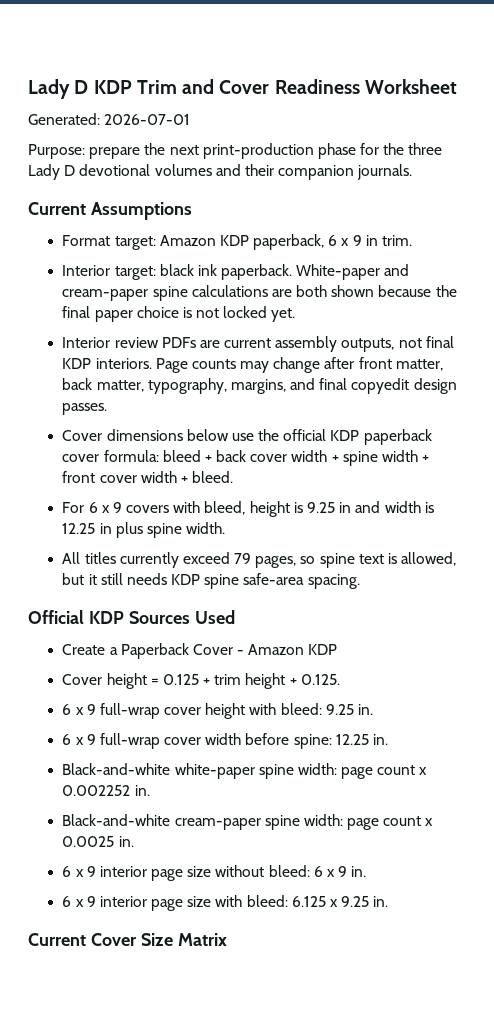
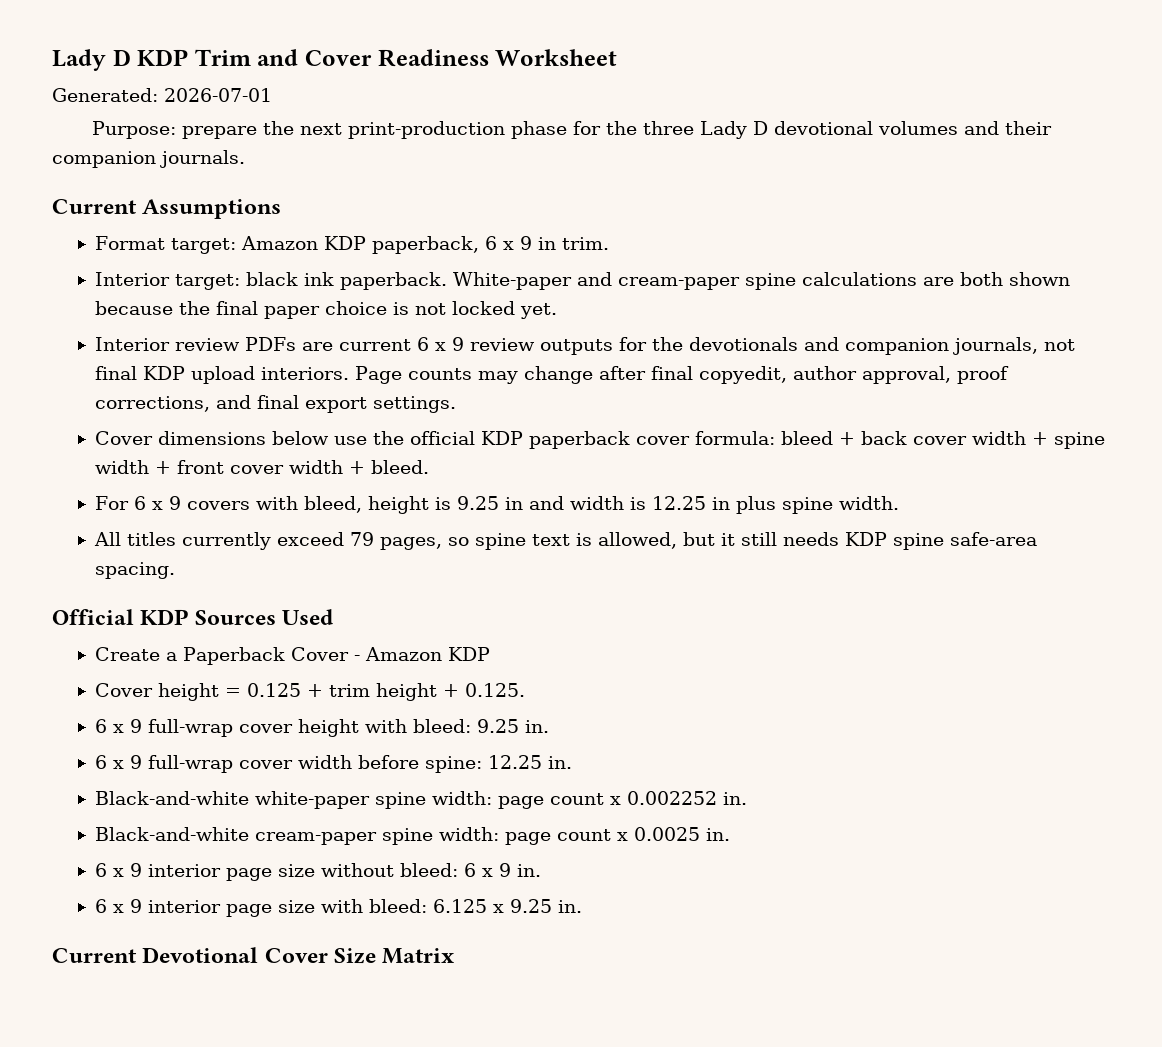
[275,336,395,352] assembly outputs, -> [416,337,1038,355] 6 x 9 review outputs for the devotionals and companion journals,
(92, 363) none -> [190,366,255,384] upload
[358,357,443,371] [62,378,457,394] [62,403,108,415] front matter, back matter, typography, margins, and final copyedit design passes. -> [650,366,1009,384] [94,395,456,413] final copyedit, author approval, proof corrections, and final export settings.
(86, 939) none -> [142,947,259,963] Devotional

